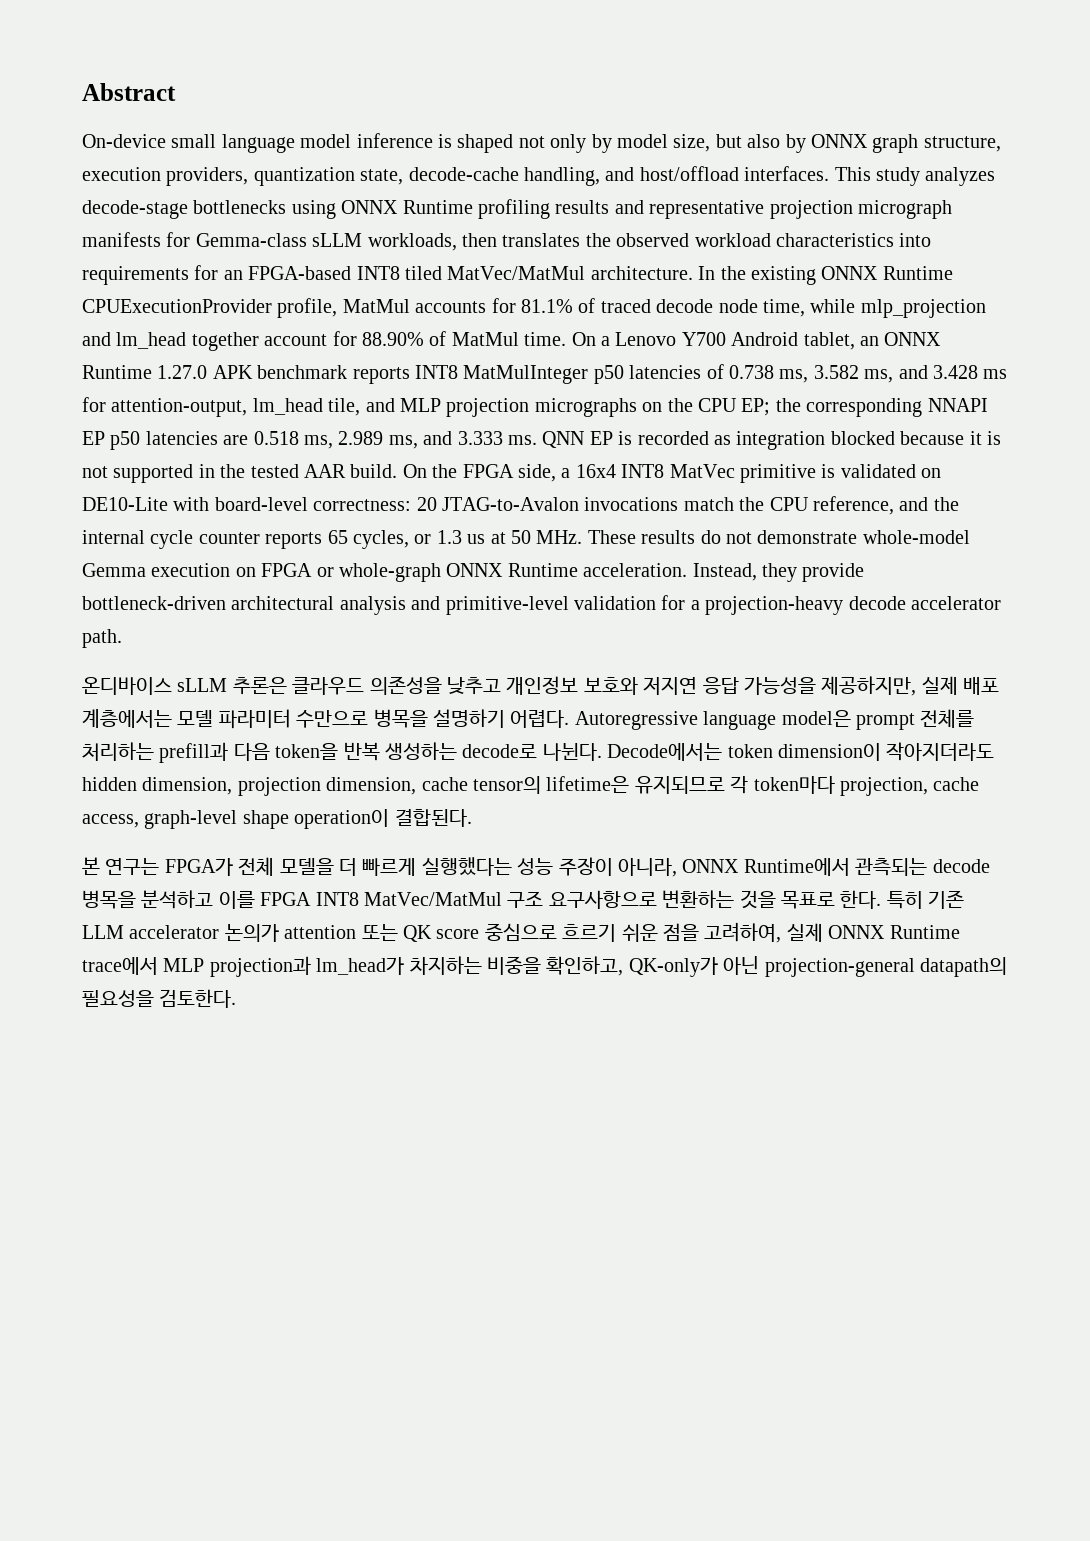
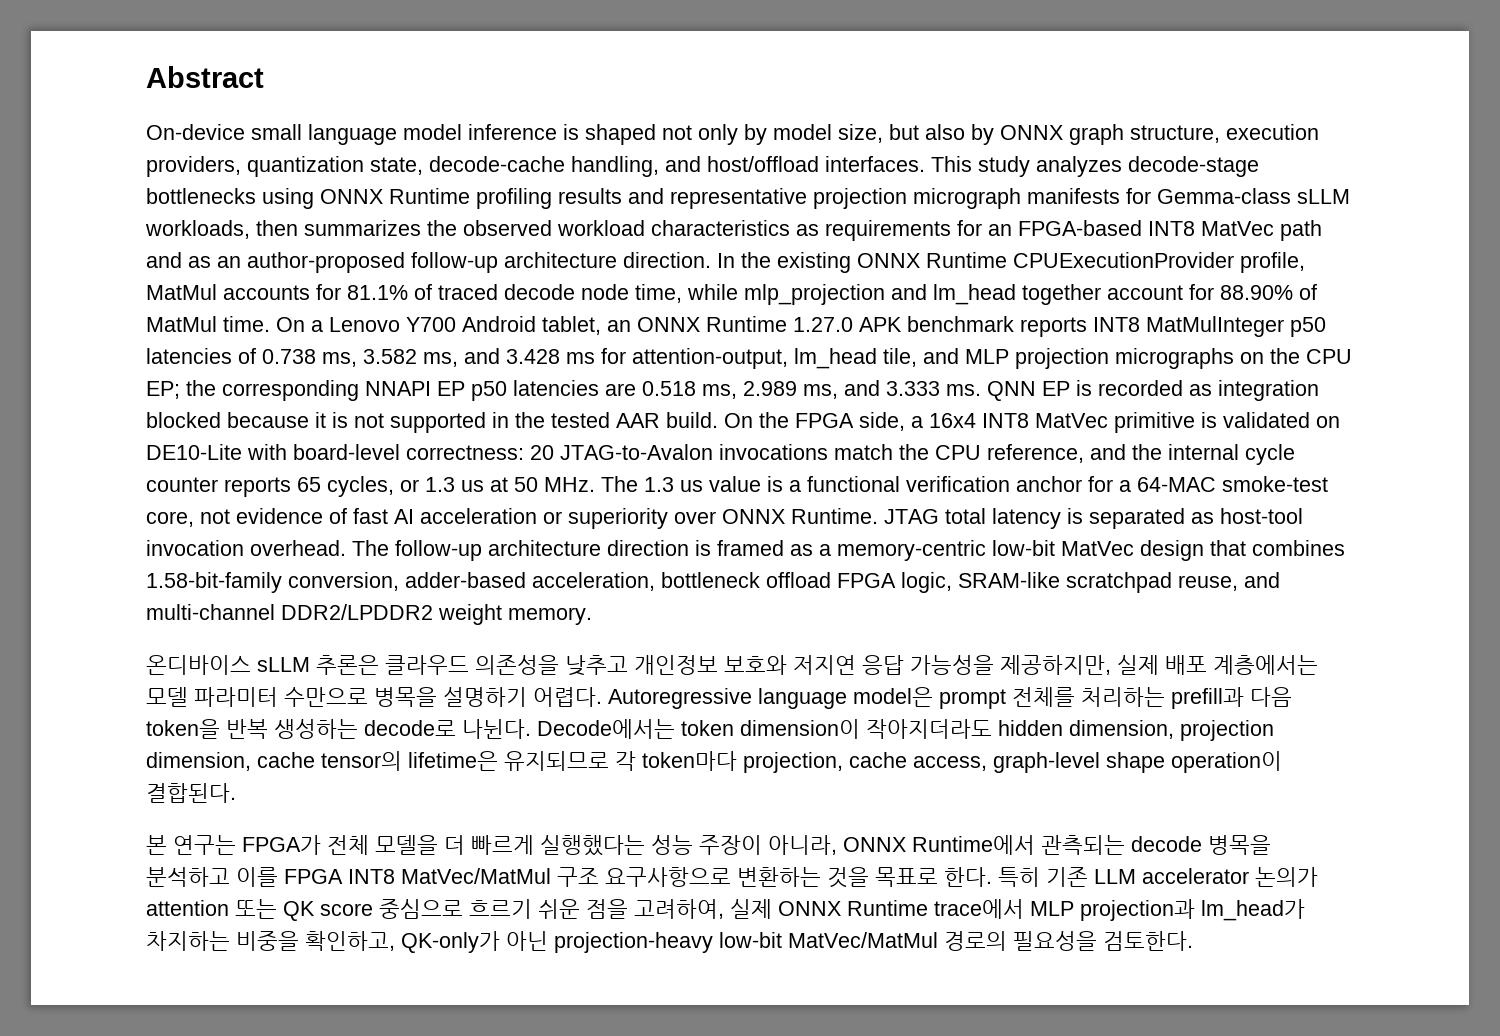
[502,233,581,247] translates -> [304,220,421,236] summarizes
[899,233,932,247] into -> [796,224,819,236] as
[405,266,693,280] tiled MatVec/MatMul architecture. -> [1201,220,1322,241] [146,252,711,273] MatVec path and as an author-proposed follow-up architecture direction.
[587,530,970,544] [82,563,865,582] [82,595,1001,615] [82,629,122,648] These results do not demonstrate whole-model Gemma execution on FPGA or whole-graph ONNX Runtime acceleration. Instead, they provide bottleneck-driven architectural analysis and primitive-level validation for a projection-heavy decode accelerator path. -> [601,476,1328,492] [146,508,1303,529] [146,540,1345,561] [146,572,1280,593] [146,604,592,625] The 1.3 us value is a functional verification anchor for a 64-MAC smoke-test core, not evidence of fast AI acceleration or superiority over ONNX Runtime. JTAG total latency is separated as host-tool invocation overhead. The follow-up architecture direction is framed as a memory-centric low-bit MatVec design that combines 1.58-bit-family conversion, adder-based acceleration, bottleneck offload FPGA logic, SRAM-like scratchpad reuse, and multi-channel DDR2/LPDDR2 weight memory.
[764,957,1007,977] projection-general datapath의 -> [554,931,1007,953] projection-heavy low-bit MatVec/MatMul 경로의

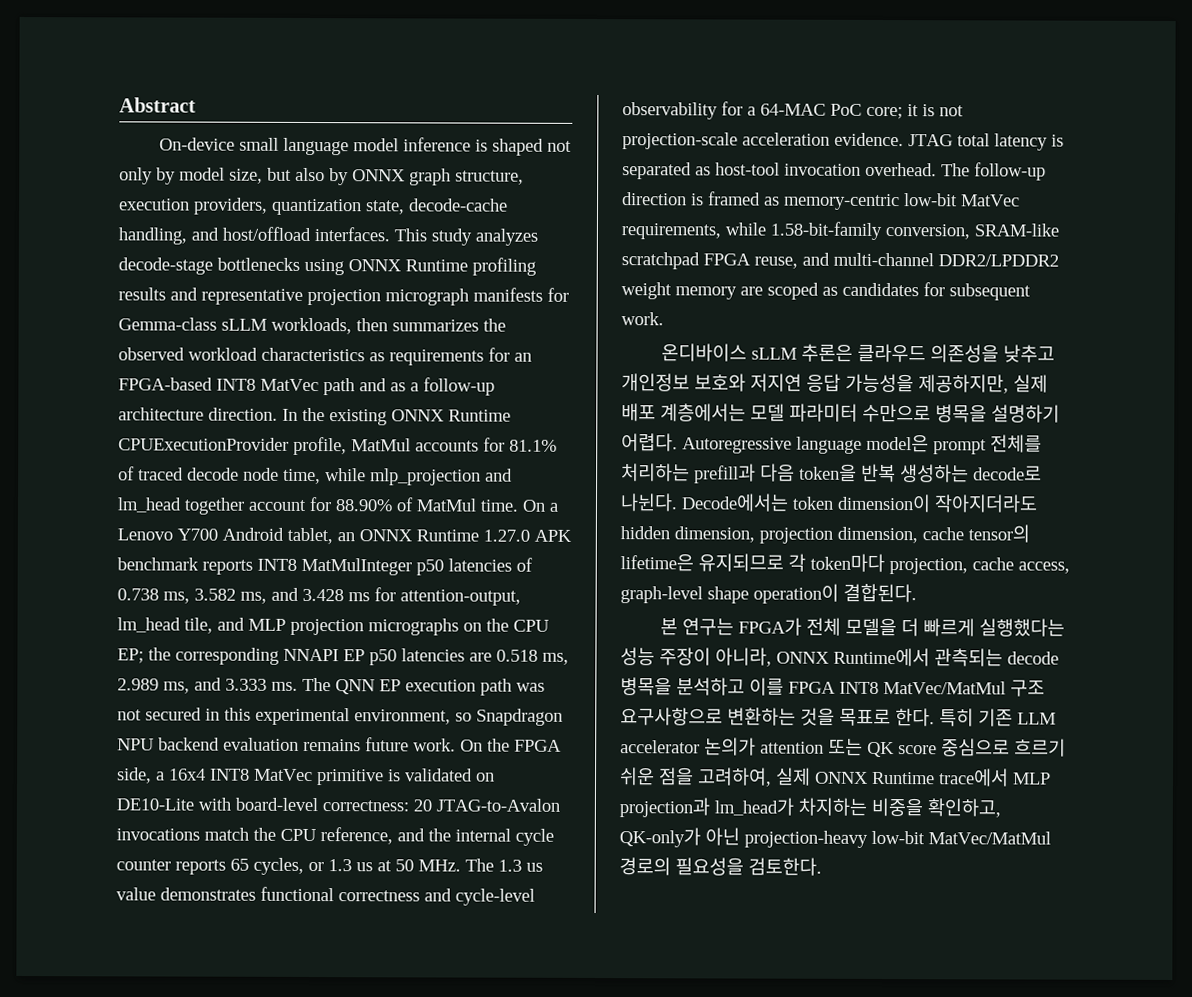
[217,252,405,273] an author-proposed -> [410,382,419,392] a
(981, 390) none -> [302,677,331,692] The
[1076,380,1319,401] [146,412,718,433] is recorded as integration blocked because it is not supported in the tested AAR build. -> [405,678,545,696] [117,707,563,726] [117,737,456,752] execution path was not secured in this experimental environment, so Snapdragon NPU backend evaluation remains future work.
[767,476,1328,492] [146,508,878,529] is a functional verification anchor for a 64-MAC smoke-test core, not evidence of fast AI acceleration or superiority over ONNX Runtime. -> [160,886,535,906] [622,101,964,120] [622,132,904,150] demonstrates functional correctness and cycle-level observability for a 64-MAC PoC core; it is not projection-scale acceleration evidence.
[488,540,601,556] architecture -> (1046, 171) none
[819,544,831,556] a -> (780, 201) none
[1140,540,1345,561] [146,572,952,593] design that combines 1.58-bit-family conversion, adder-based acceleration, bottleneck offload FPGA logic, -> [621,221,970,240] requirements, while 1.58-bit-family conversion,
(1172, 582) none -> [703,253,751,266] FPGA
[508,607,592,625] memory. -> [675,282,1031,301] [621,312,664,326] memory are scoped as candidates for subsequent work.

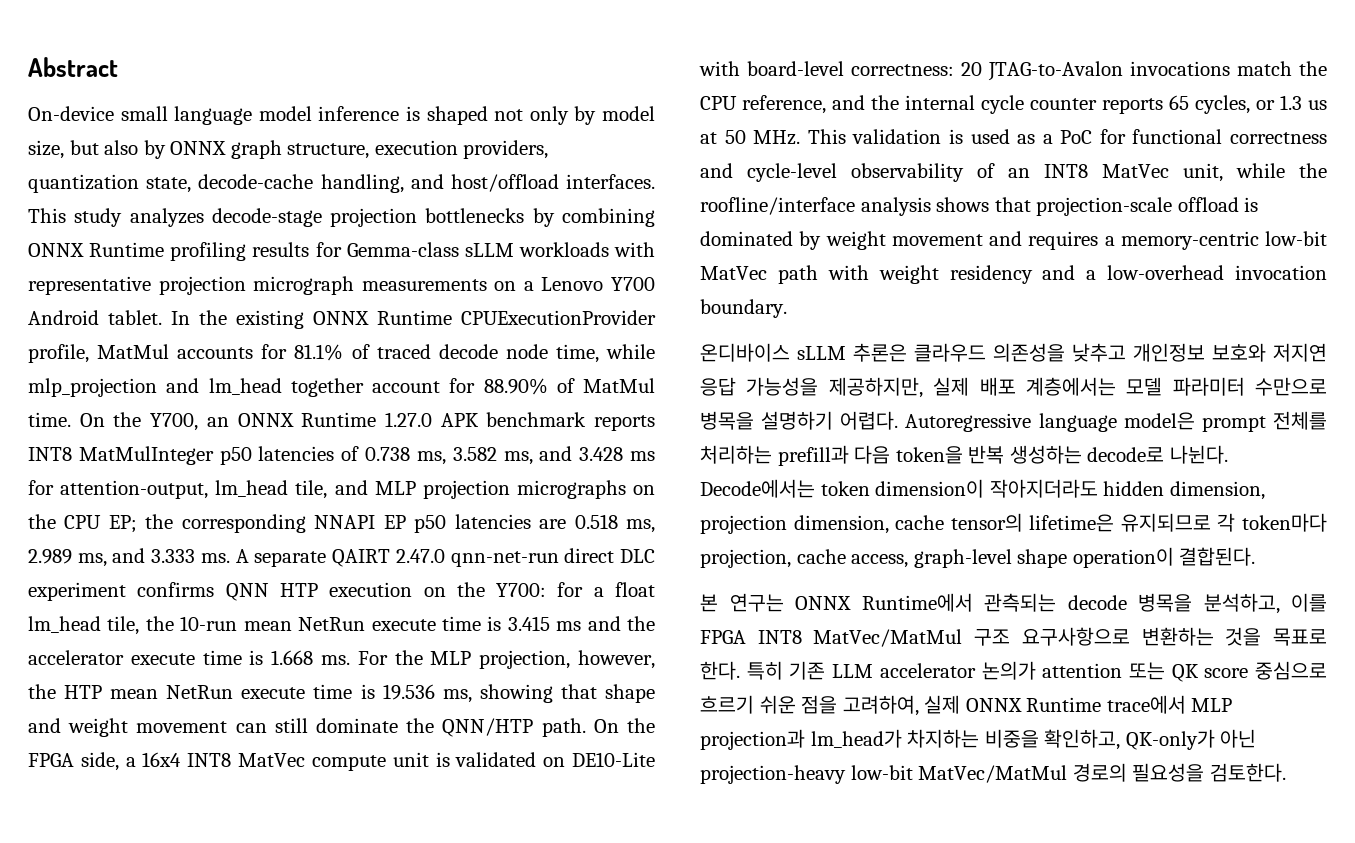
[217,257,536,276] [118,287,569,306] [118,317,506,335] [118,347,532,366] [118,377,495,396] [118,407,278,421] bottlenecks using ONNX Runtime profiling results and representative projection micrograph manifests for Gemma-class sLLM workloads, then summarizes the observed workload characteristics as requirements for an FPGA-based INT8 MatVec path and as a follow-up architecture direction. -> [330,208,655,227] [28,242,655,261] [28,276,655,295] [28,310,162,325] projection bottlenecks by combining ONNX Runtime profiling results for Gemma-class sLLM workloads with representative projection micrograph measurements on a Lenovo Y700 Android tablet.
[549,502,558,512] [117,527,333,545] a Lenovo Y700 Android tablet, -> [113,412,199,431] the Y700,
[302,677,545,696] [117,707,563,726] [117,737,456,752] The QNN EP execution path was not secured in this experimental environment, so Snapdragon NPU backend evaluation remains future work. -> [235,548,656,567] [28,582,655,601] [28,616,655,635] [28,650,655,669] [28,684,655,703] [28,718,586,737] A separate QAIRT 2.47.0 qnn-net-run direct DLC experiment confirms QNN HTP execution on the Y700: for a float lm_head tile, the 10-run mean NetRun execute time is 3.415 ms and the accelerator execute time is 1.668 ms. For the MLP projection, however, the HTP mean NetRun execute time is 19.536 ms, showing that shape and weight movement can still dominate the QNN/HTP path.
[316,769,384,786] primitive -> [311,752,429,771] compute unit
[465,858,543,872] [116,887,256,901] The 1.3 us value demonstrates -> [807,129,1126,144] This validation is used as a PoC for
[721,101,964,120] [622,132,1064,151] [622,162,1046,181] [622,191,1020,211] [621,221,1059,240] [621,252,1059,270] [621,282,1031,301] [621,312,664,326] for a 64-MAC PoC core; it is not projection-scale acceleration evidence. JTAG total latency is separated as host-tool invocation overhead. The follow-up direction is framed as memory-centric low-bit MatVec requirements, while 1.58-bit-family conversion, SRAM-like scratchpad FPGA reuse, and multi-channel DDR2/LPDDR2 weight memory are scoped as candidates for subsequent work. -> [977,163,1327,182] [700,197,1259,216] [700,231,1327,250] [700,265,1327,284] [700,299,787,318] of an INT8 MatVec unit, while the roofline/interface analysis shows that projection-scale offload is dominated by weight movement and requires a memory-centric low-bit MatVec path with weight residency and a low-overhead invocation boundary.
[738,617,1066,637] [620,647,772,667] FPGA가 전체 모델을 더 빠르게 실행했다는 성능 주장이 아니라, -> (784, 602) none
[676,677,745,696] 분석하고 -> [1203,593,1280,614] 분석하고,

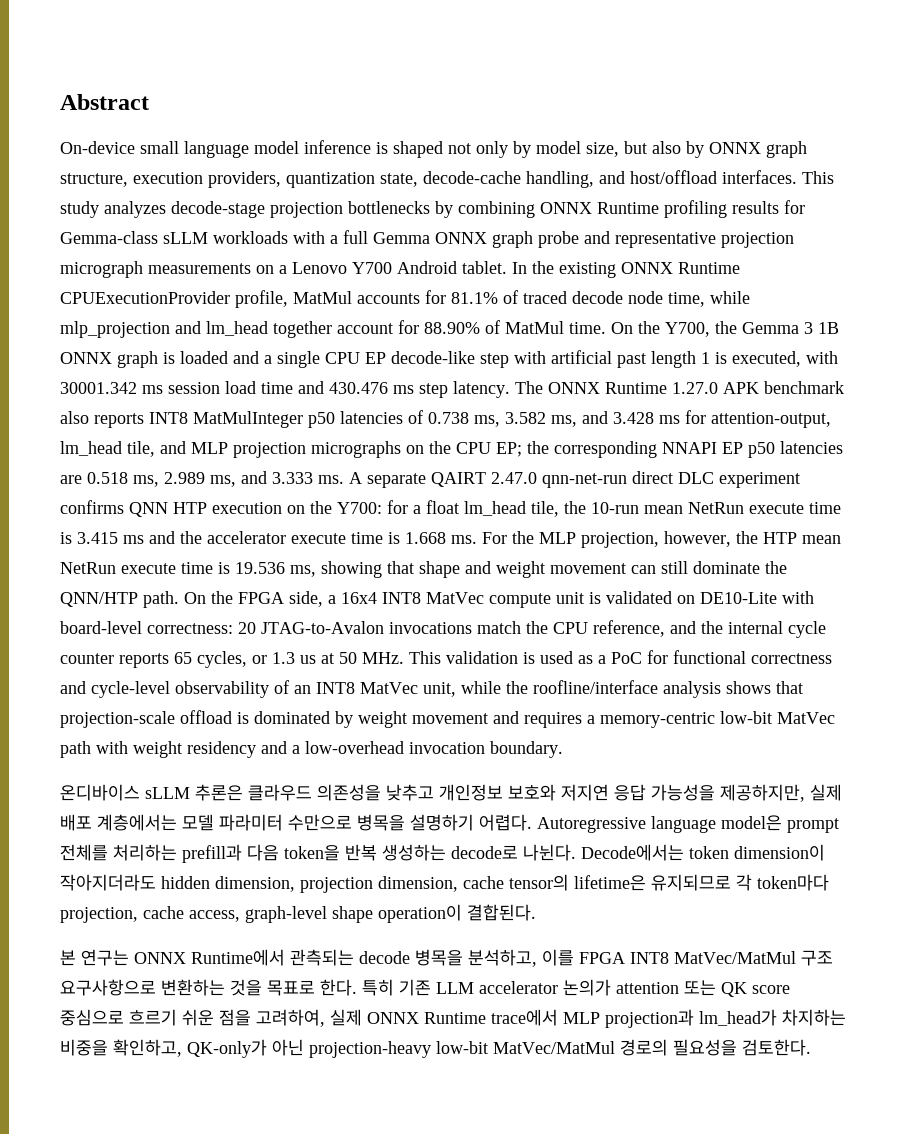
(655, 249) none -> [330,230,610,248] a full Gemma ONNX graph probe and
[206,417,229,427] an -> [715,321,839,334] [60,350,838,368] [60,381,543,398] the Gemma 3 1B ONNX graph is loaded and a single CPU EP decode-like step with artificial past length 1 is executed, with 30001.342 ms session load time and 430.476 ms step latency. The
(587, 419) none -> [60,411,89,424] also

